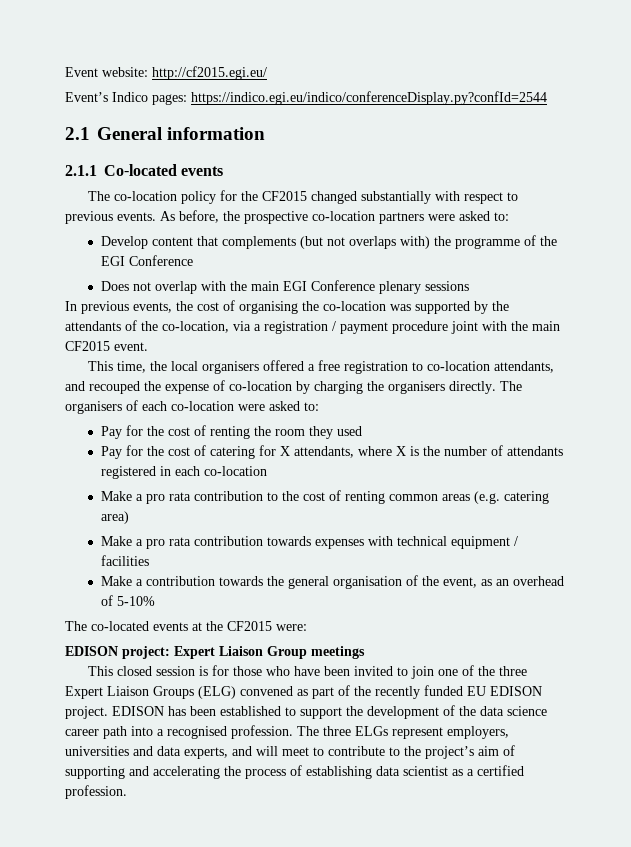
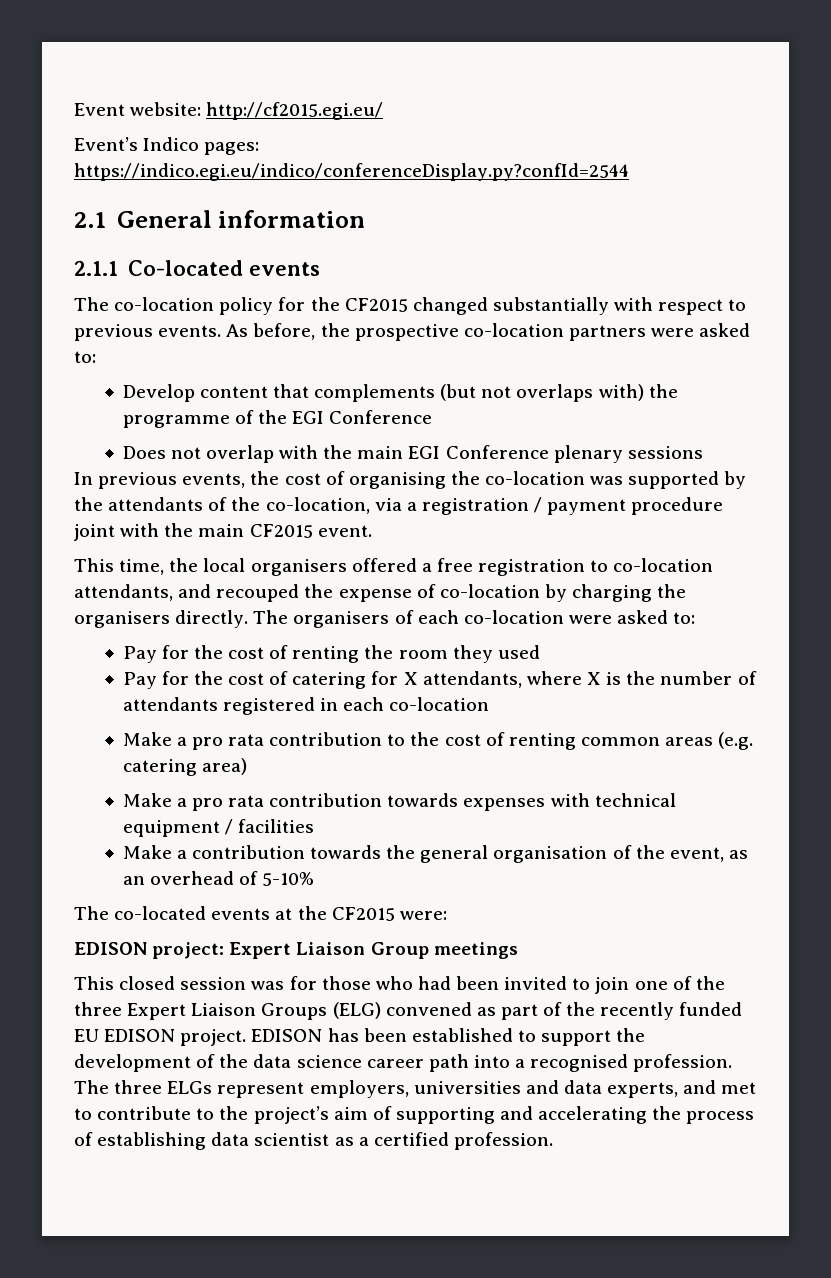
[198,666,208,676] is -> [251,981,285,990] was
[293,666,320,676] have -> [417,976,451,990] had
[256,746,309,756] will meet -> [721,1082,757,1094] met

